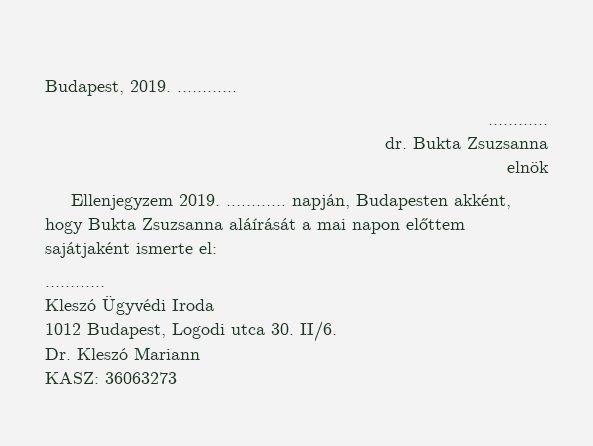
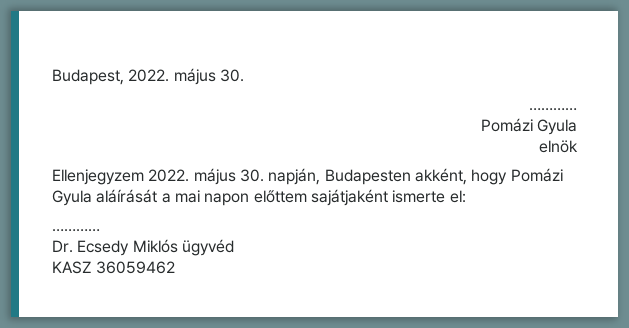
[45,80,237,96] [488,124,548,125] [385,137,548,149] Budapest, 2019. ………… // ………… // dr. Bukta Zsuzsanna -> [52,68,244,85] [529,108,577,111] [480,118,577,135] Budapest, 2022. május 30. // ………… // Pomázi Gyula
[178,194,286,206] 2019. ………… -> [148,168,264,185] 2022. május 30.
[88,218,223,230] Bukta Zsuzsanna -> [510,168,563,182] [52,190,92,206] Pomázi Gyula
[45,296,214,315] [45,321,337,342] [45,347,200,360] [45,372,177,384] Kleszó Ügyvédi Iroda // 1012 Budapest, Logodi utca 30. II/6. // Dr. Kleszó Mariann // KASZ: 36063273 -> [52,239,234,256] [52,261,176,274] Dr. Ecsedy Miklós ügyvéd // KASZ 36059462

